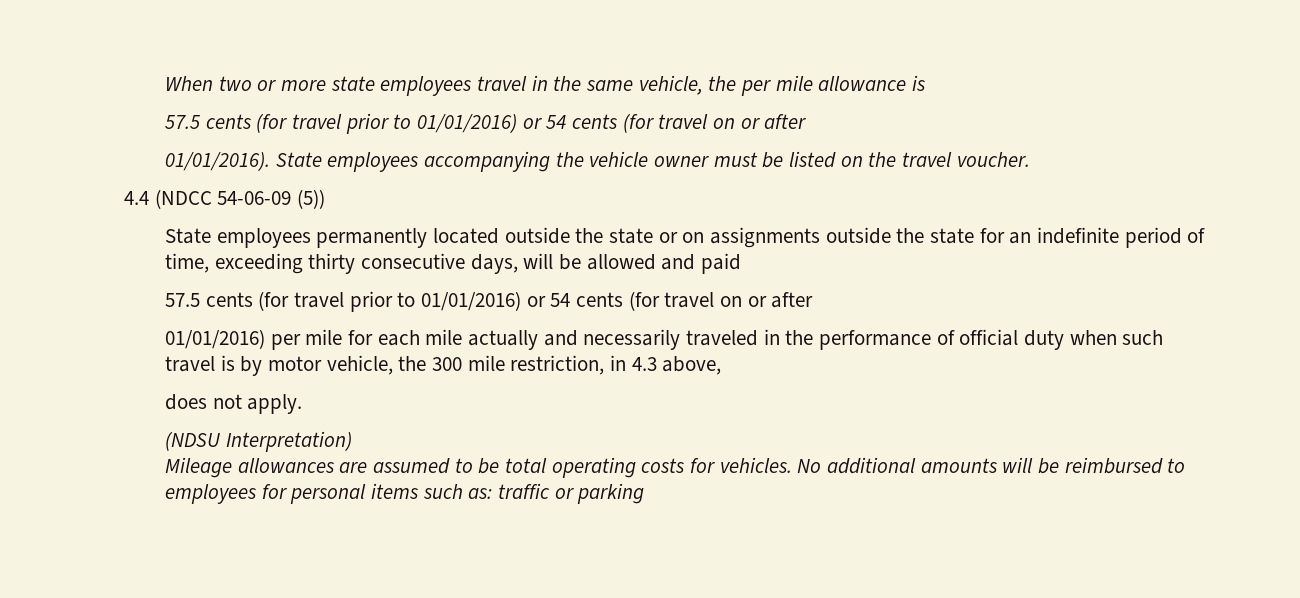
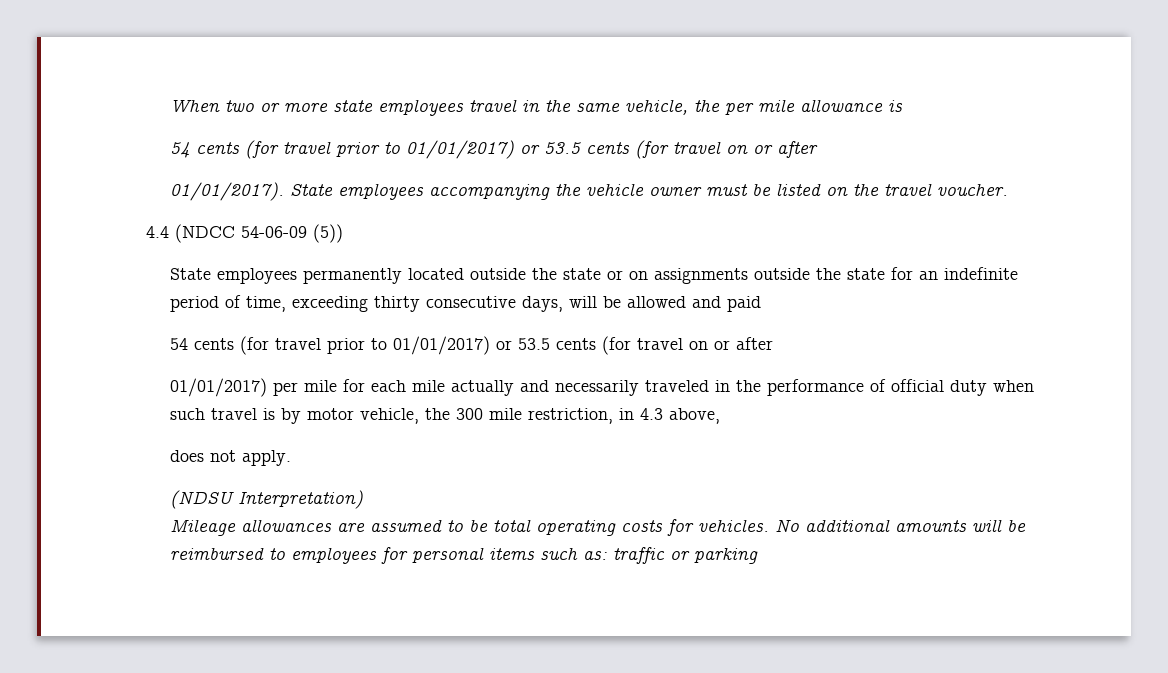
[165,113,807,134] [165,151,271,171] 57.5 cents (for travel prior to 01/01/2016) or 54 cents (for travel on or after // 01/01/2016). -> [169,140,818,159] [169,182,284,201] 54 cents (for travel prior to 01/01/2017) or 53.5 cents (for travel on or after // 01/01/2017).
[165,291,814,312] [165,329,266,349] 57.5 cents (for travel prior to 01/01/2016) or 54 cents (for travel on or after // 01/01/2016) -> [169,336,773,355] [169,378,267,397] 54 cents (for travel prior to 01/01/2017) or 53.5 cents (for travel on or after // 01/01/2017)

